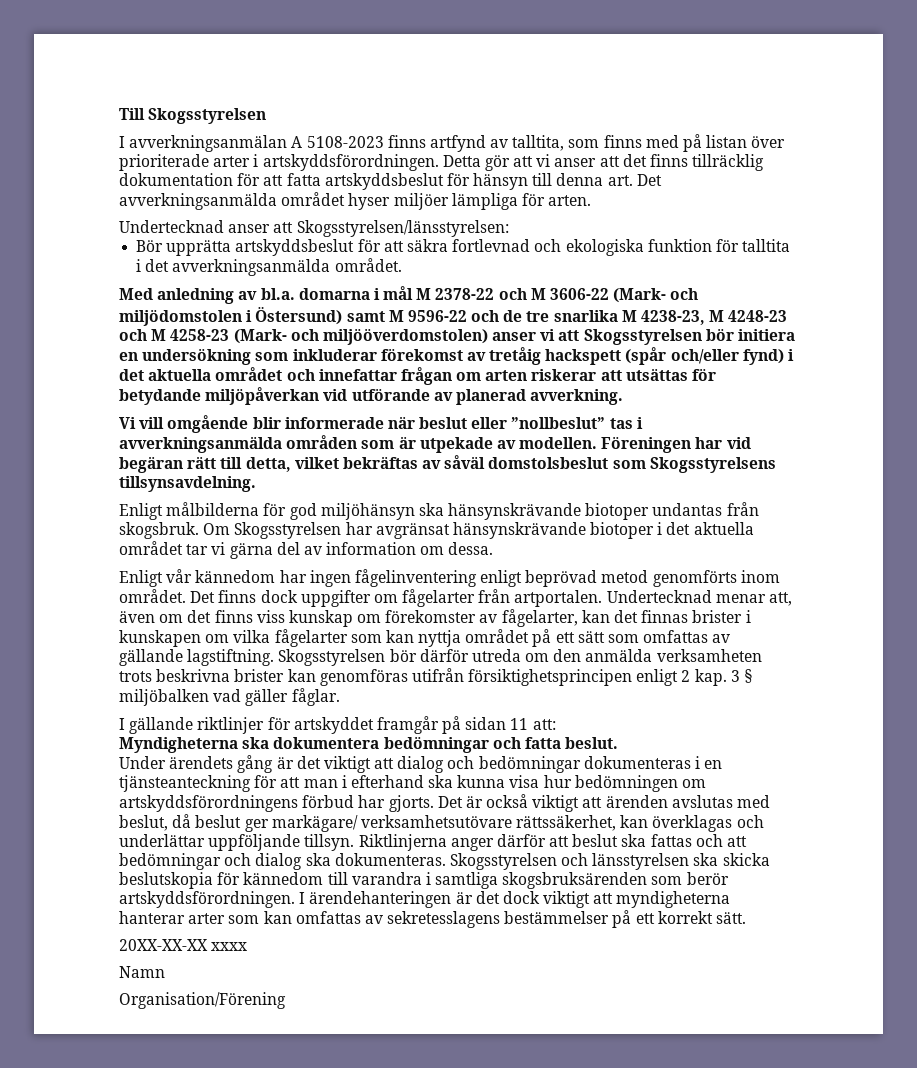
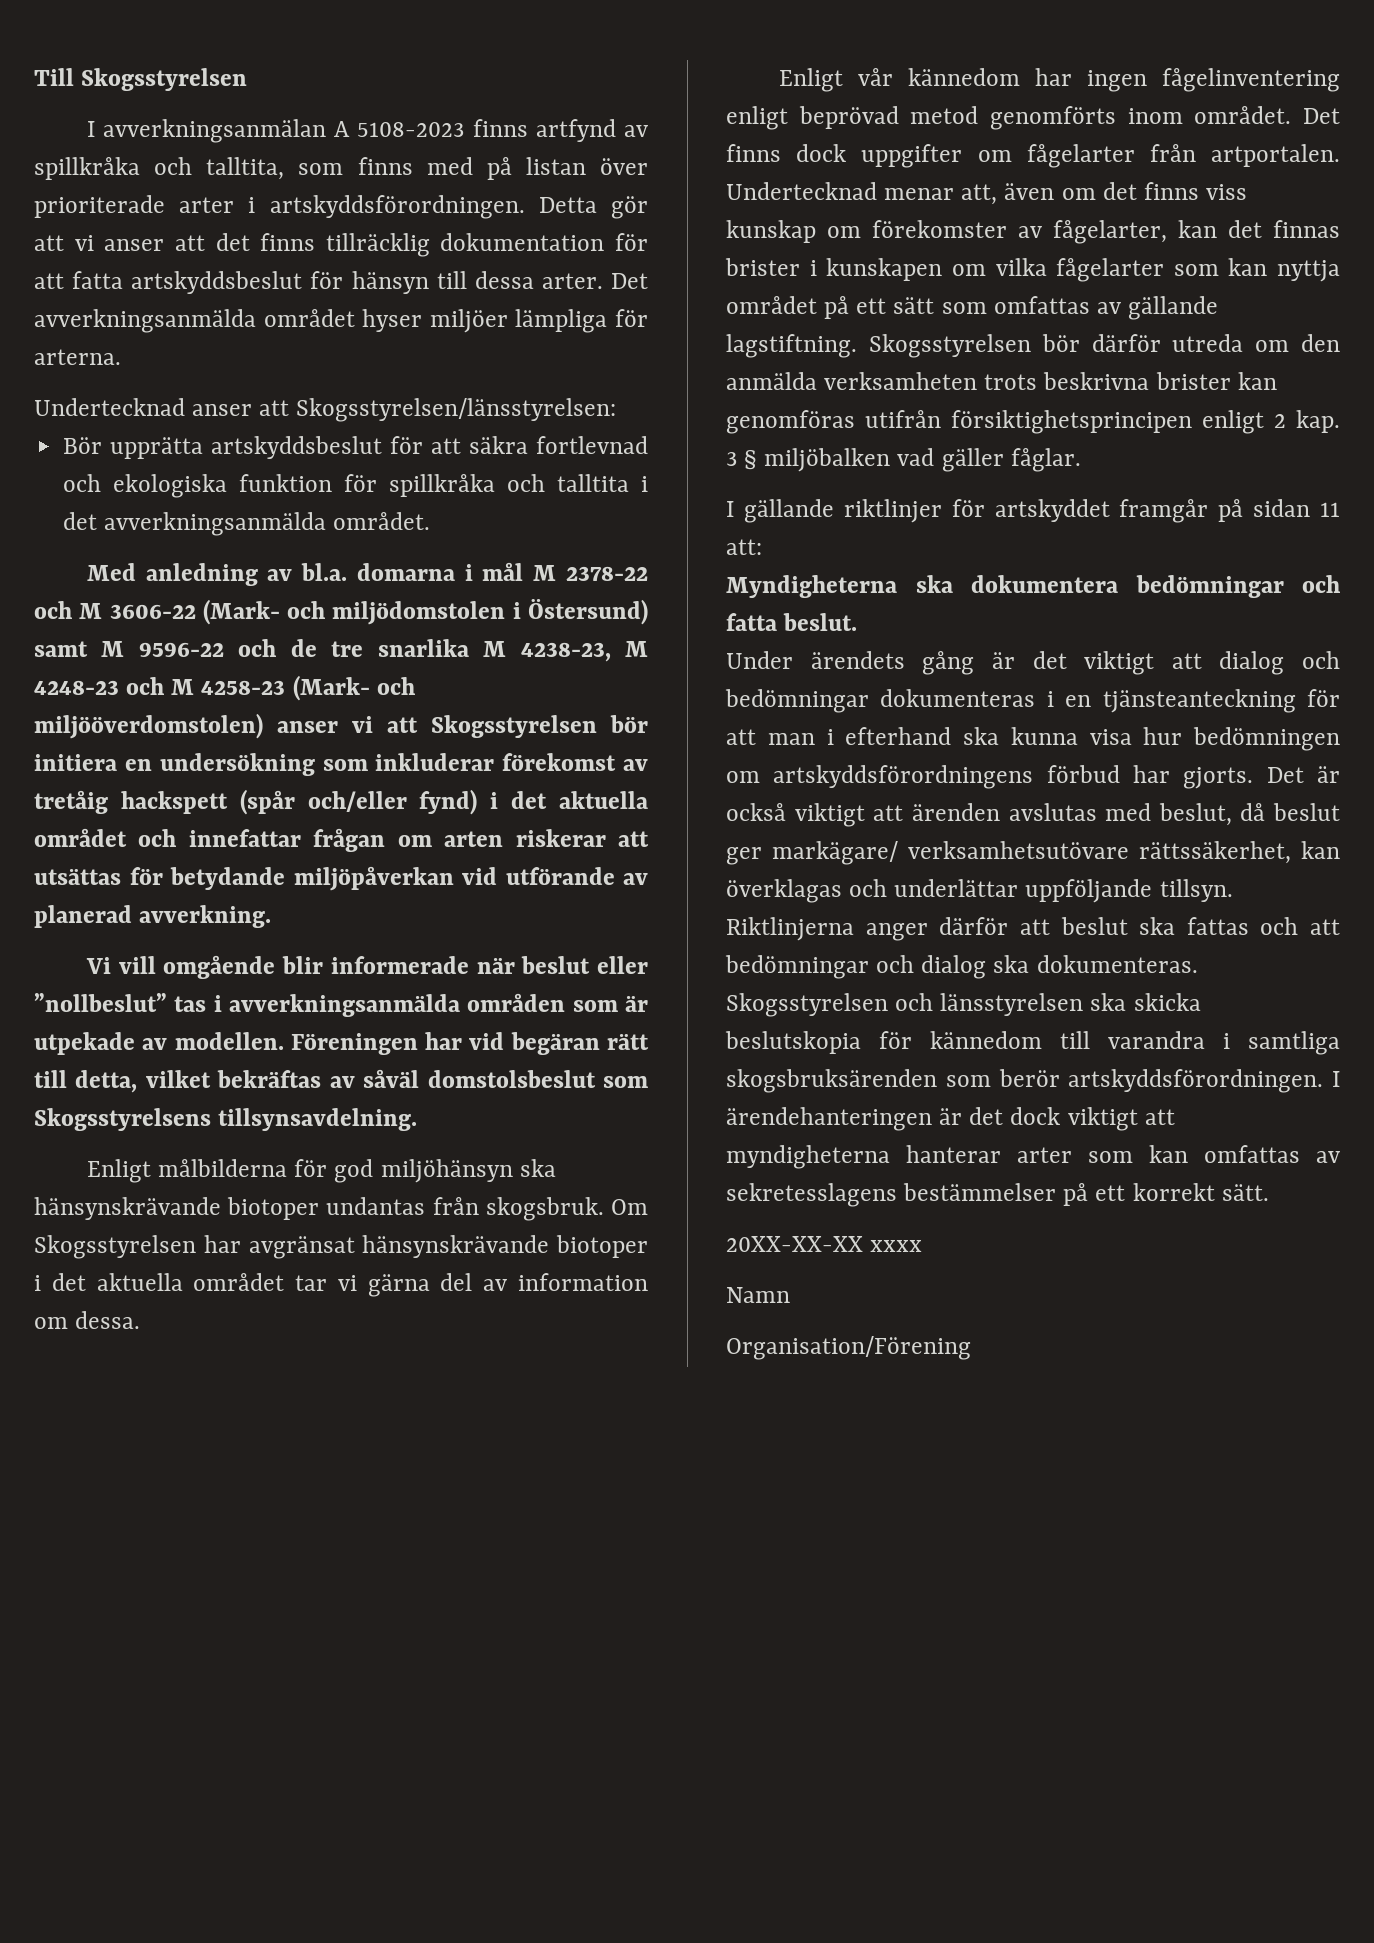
(509, 143) none -> [34,157,193,180] spillkråka och
[556,173,633,186] denna art. -> [474,271,603,289] dessa arter.
[548,195,592,206] arten. -> [34,349,121,365] arterna.
(739, 245) none -> [389,474,546,497] spillkråka och

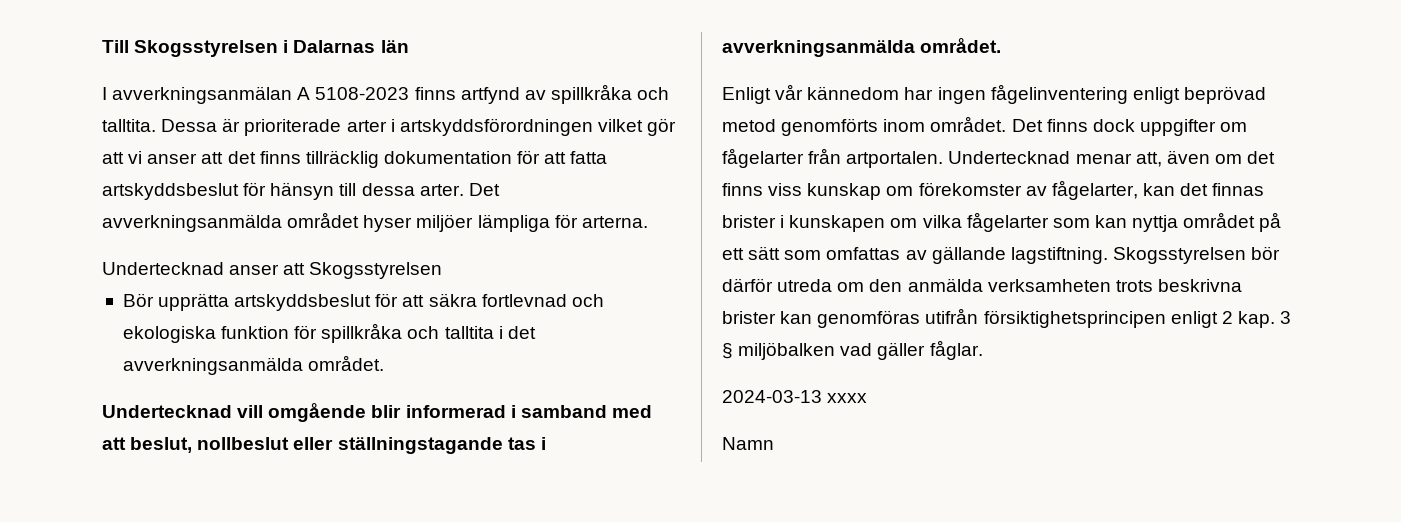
(248, 79) none -> [283,40,409,53] i Dalarnas län
[206,157,648,180] talltita, som finns med på listan över -> [102,118,241,132] talltita. Dessa är
[269,195,597,219] artskyddsförordningen. Detta -> [399,118,643,136] artskyddsförordningen vilket
[296,398,617,422] Skogsstyrelsen/länsstyrelsen: -> [309,262,443,279] Skogsstyrelsen
[86,562,648,586] [34,599,648,625] [34,639,649,662] [34,675,415,701] [34,713,648,739] [34,753,648,776] [34,789,648,815] [34,828,650,852] [34,866,648,891] [34,905,272,928] [85,955,648,979] [34,993,648,1017] [34,1032,649,1055] [34,1069,648,1093] [34,1108,418,1131] [86,1159,556,1183] [34,1197,648,1221] [34,1235,648,1259] [34,1273,648,1297] [34,1311,141,1329] Med anledning av bl.a. domarna i mål M 2378-22 och M 3606-22 (Mark- och miljödomstolen i Östersund) samt M 9596-22 och de tre snarlika M 4238-23, M 4248-23 och M 4258-23 (Mark- och miljööverdomstolen) anser vi att Skogsstyrelsen bör initiera en undersökning som inkluderar förekomst av tretåig hackspett (spår och/eller fynd) i det aktuella området och innefattar frågan om arten riskerar att utsättas för betydande miljöpåverkan vid utförande av planerad avverkning. // Vi vill omgående blir informerade när beslut eller ”nollbeslut” tas i avverkningsanmälda områden som är utpekade av modellen. Föreningen har vid begäran rätt till detta, vilket bekräftas av såväl domstolsbeslut som Skogsstyrelsens tillsynsavdelning. // Enligt målbilderna för god miljöhänsyn ska hänsynskrävande biotoper undantas från skogsbruk. Om Skogsstyrelsen har avgränsat hänsynskrävande biotoper i det aktuella området tar vi gärna del av information om dessa. -> [102,403,652,422] [102,437,546,454] [722,38,1002,57] Undertecknad vill omgående blir informerad i samband med att beslut, nollbeslut eller ställningstagande tas i avverkningsanmälda området.
[726,499,1340,523] [726,539,762,555] [726,575,1340,598] [726,613,858,631] [726,651,1340,675] [725,689,1340,713] [726,727,1340,751] [726,765,1341,789] [726,803,1340,827] [726,841,1340,865] [726,879,1233,903] [726,917,1340,941] [725,955,1198,979] [726,993,1201,1017] [725,1031,1340,1055] [726,1069,1340,1093] [726,1107,1175,1131] [726,1145,1340,1169] [726,1183,1269,1207] [726,1236,863,1252] I gällande riktlinjer för artskyddet framgår på sidan 11 att: // Myndigheterna ska dokumentera bedömningar och fatta beslut. // Under ärendets gång är det viktigt att dialog och bedömningar dokumenteras i en tjänsteanteckning för att man i efterhand ska kunna visa hur bedömningen om artskyddsförordningens förbud har gjorts. Det är också viktigt att ärenden avslutas med beslut, då beslut ger markägare/ verksamhetsutövare rättssäkerhet, kan överklagas och underlättar uppföljande tillsyn. Riktlinjerna anger därför att beslut ska fattas och att bedömningar och dialog ska dokumenteras. Skogsstyrelsen och länsstyrelsen ska skicka beslutskopia för kännedom till varandra i samtliga skogsbruksärenden som berör artskyddsförordningen. I ärendehanteringen är det dock viktigt att myndigheterna hanterar arter som kan omfattas av sekretesslagens bestämmelser på ett korrekt sätt. // 20XX-XX-XX -> [722,390,822,403] 2024-03-13
[726,1336,971,1360] // Organisation/Förening -> (774, 443) none

